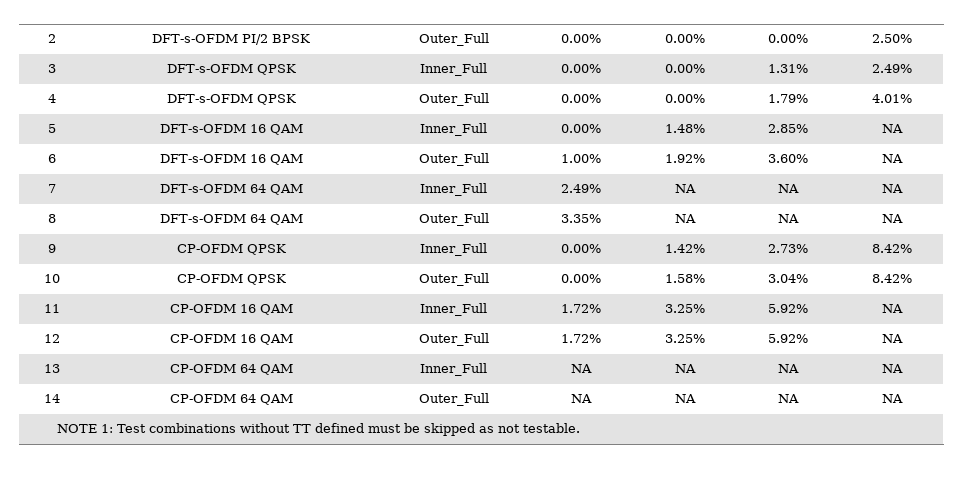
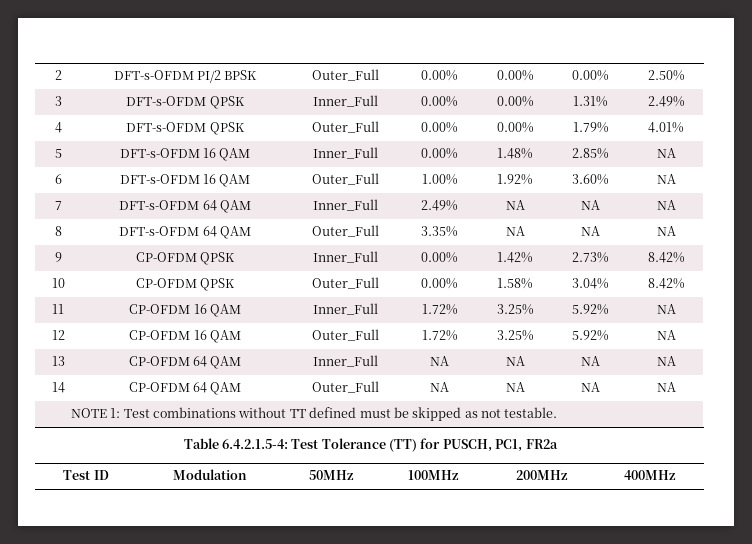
(581, 428) none -> [183,438,558,452] [63,470,109,480] [172,469,247,480] [309,470,354,480] [408,470,459,480] [515,470,568,480] [624,470,676,480] // Table 6.4.2.1.5-4: Test Tolerance (TT) for PUSCH, PC1, FR2a // Test ID | Modulation | 50MHz | 100MHz | 200MHz | 400MHz

